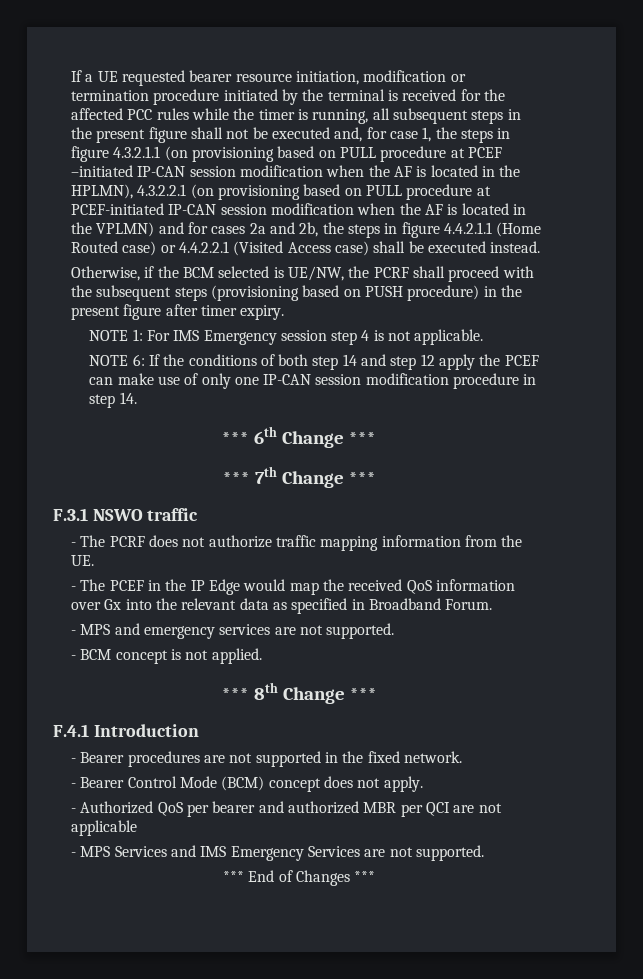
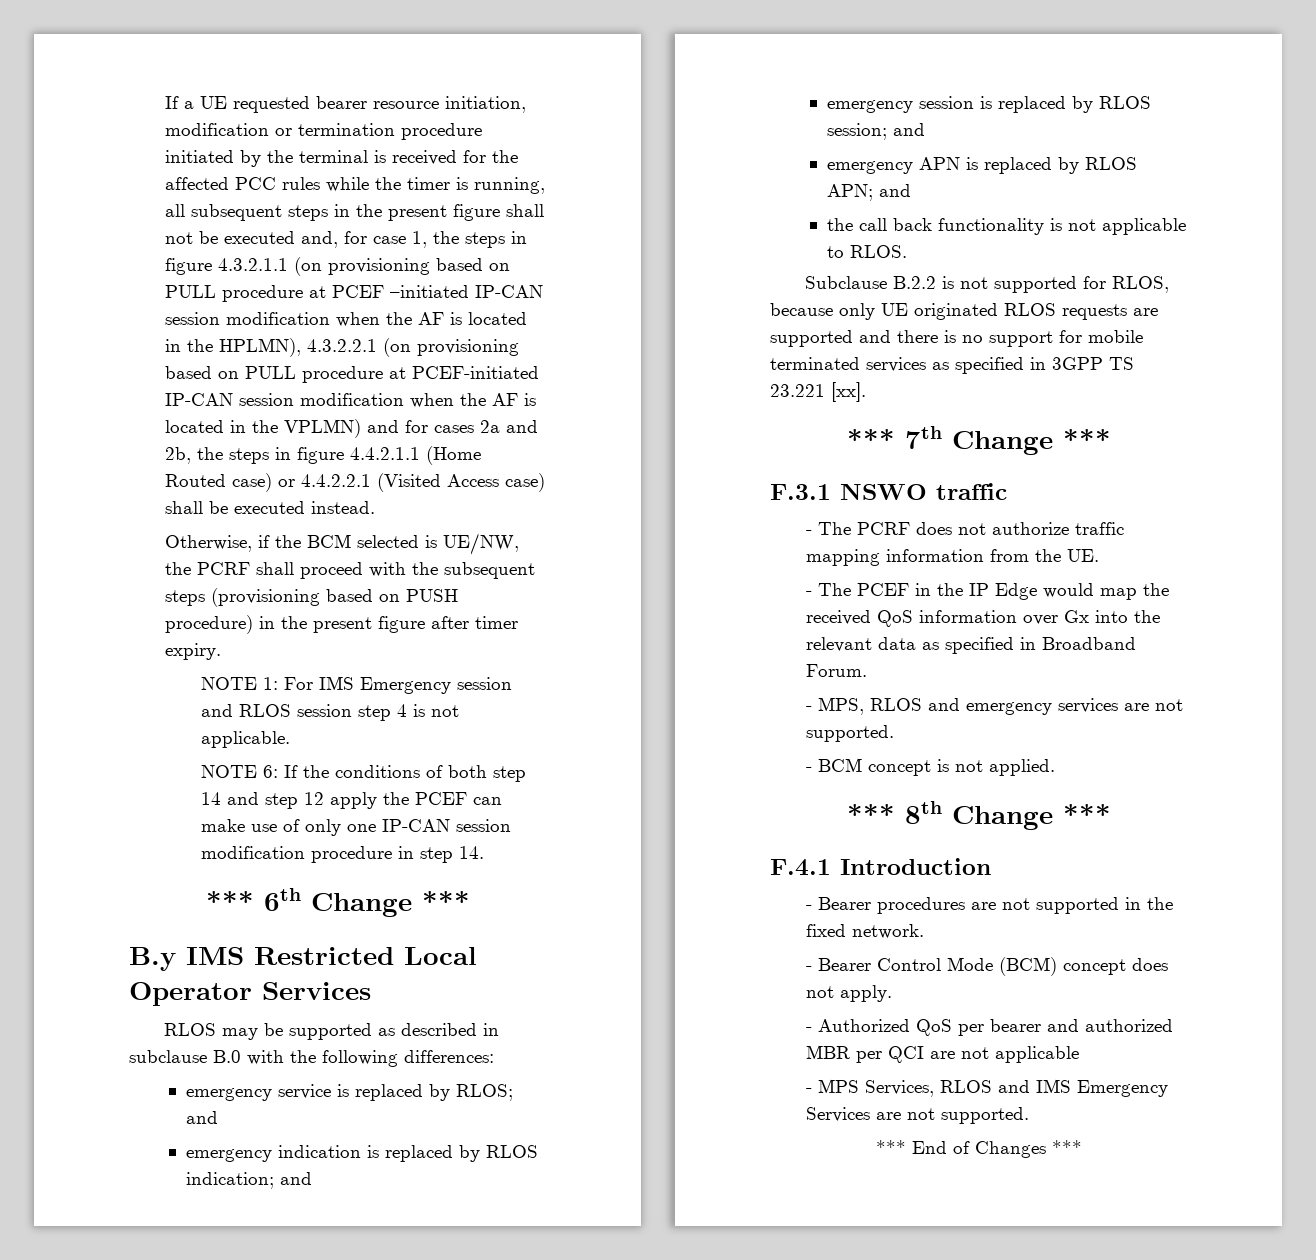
(327, 335) none -> [201,704,353,717] and RLOS session
(376, 438) none -> [129,947,477,971] [129,982,371,1006] [163,1023,499,1040] [129,1050,494,1067] [186,1084,514,1101] [186,1111,219,1124] [186,1145,539,1162] [186,1172,313,1189] [827,96,1152,113] [827,123,926,140] [827,157,1138,174] [827,184,912,201] [827,218,1187,235] [827,245,908,258] [804,276,1169,293] [770,303,1158,320] [770,330,1143,347] [770,357,1134,374] [770,382,866,402] // B.y IMS Restricted Local Operator Services // RLOS may be supported as described in subclause B.0 with the following differences: // emergency service is replaced by RLOS; and // emergency indication is replaced by RLOS indication; and // emergency session is replaced by RLOS session; and // emergency APN is replaced by RLOS APN; and // the call back functionality is not applicable to RLOS. // Subclause B.2.2 is not supported for RLOS, because only UE originated RLOS requests are supported and there is no support for mobile terminated services as specified in 3GPP TS 23.221 [xx].
[80,624,111,635] MPS -> [818,697,923,715] MPS, RLOS
[114,846,167,857] Services -> [865,1080,993,1097] Services, RLOS

